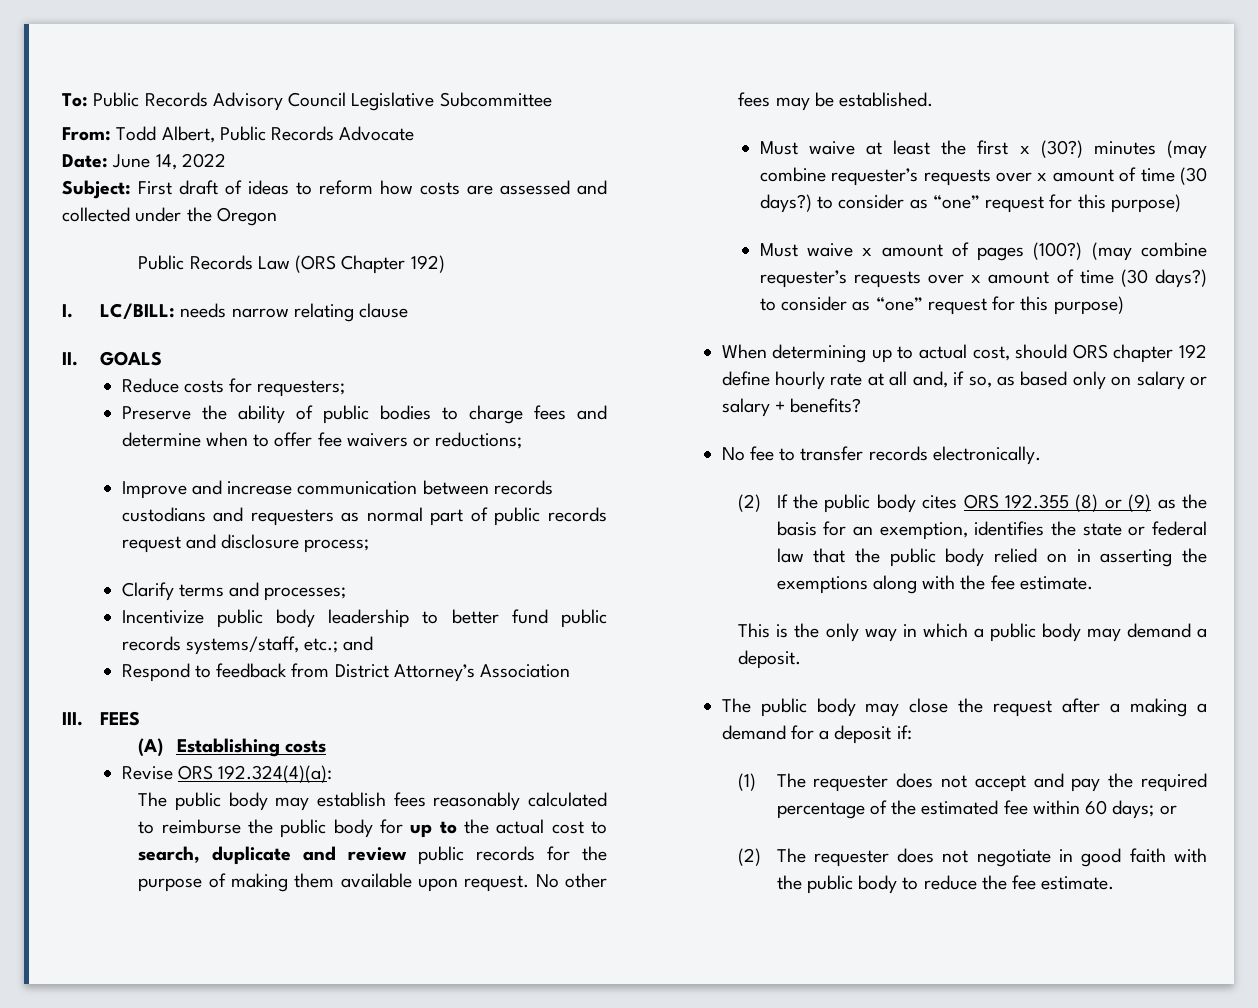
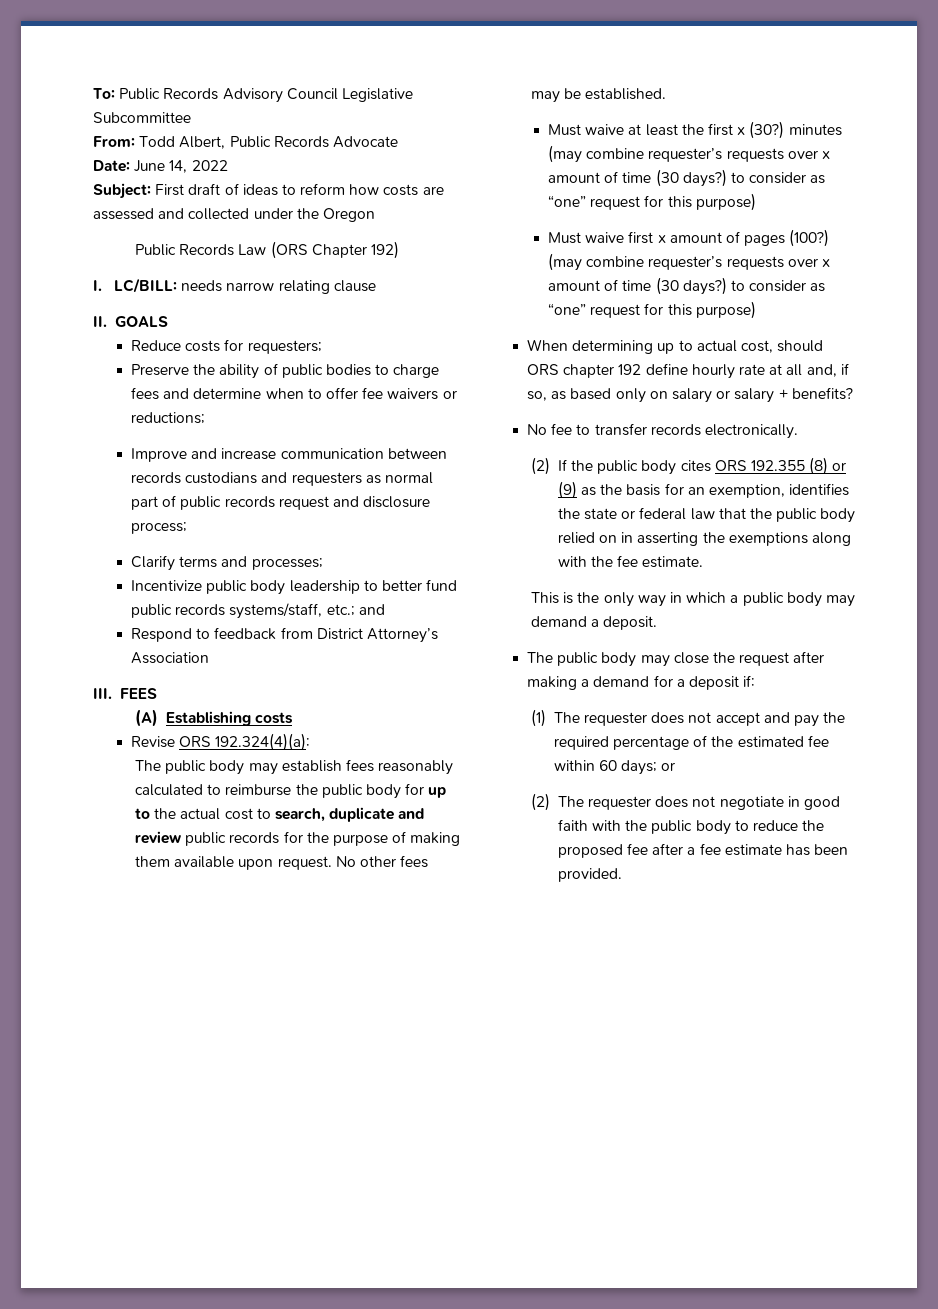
(854, 250) none -> [628,231,654,244] first
[1110,703,1121,713] a -> (825, 657) none
[1012,875,1115,890] fee estimate. -> [557,843,849,858] [557,868,622,882] proposed fee after a fee estimate has been provided.

